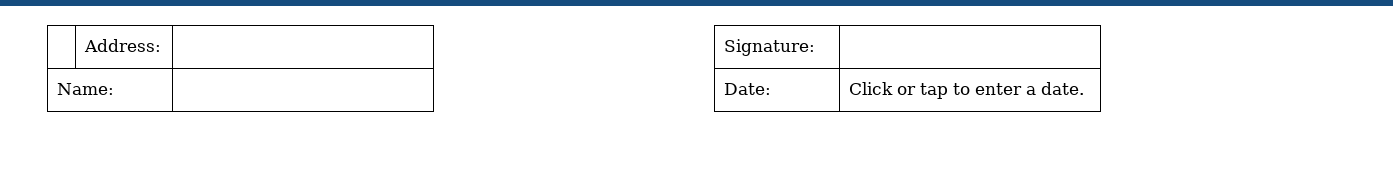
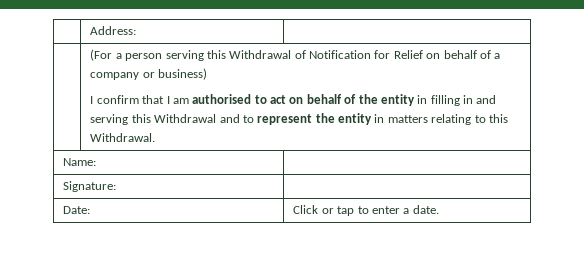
(161, 45) none -> [90,49,501,61] [90,68,208,80] [90,94,497,106] [90,113,508,125] [90,133,156,142] // | (For a person serving this Withdrawal of Notification for Relief on behalf of a company or business) // I confirm that I am authorised to act on behalf of the entity in filling in and serving this Withdrawal and to represent the entity in matters relating to this Withdrawal.

